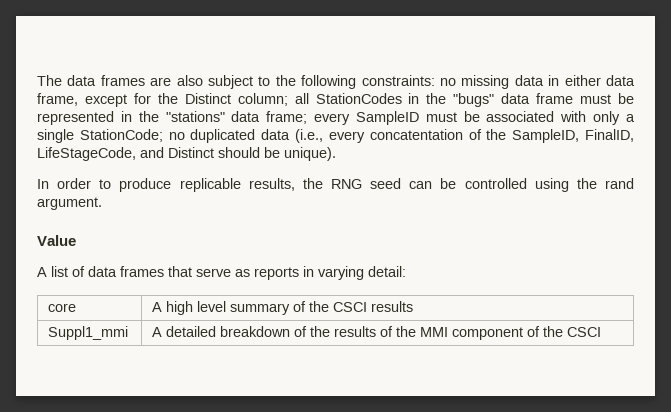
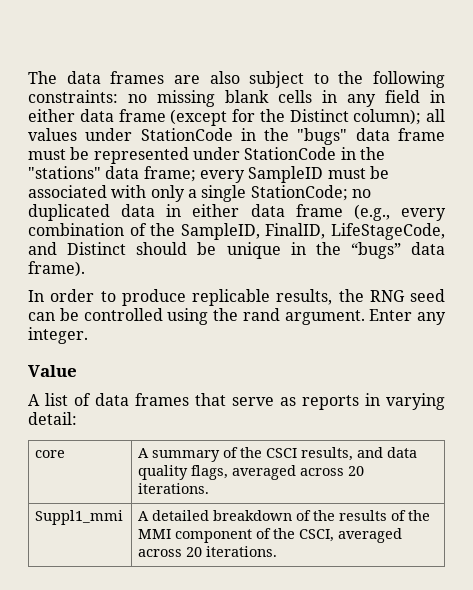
[514,75,635,86] [37,93,127,107] data in either data frame, except -> [225,90,445,107] [28,109,228,126] blank cells in any field in either data frame (except
[237,93,402,106] column; all StationCodes -> [353,109,445,125] [28,128,233,141] column); all values under StationCode
(114, 118) none -> [192,147,337,160] under StationCode
[295,129,463,143] (i.e., every concatentation -> [166,204,447,221] [28,223,124,236] in either data frame (e.g., every combination
[284,147,336,161] unique). -> [226,242,445,259] [28,261,85,277] unique in the “bugs” data frame).
(102, 203) none -> [369,309,446,325] [28,327,88,344] Enter any integer.
[166,301,227,315] high level -> (150, 453) none
[371,301,414,312] results -> [301,447,418,461] [138,465,365,480] [138,483,210,494] results, and data quality flags, averaged across 20 iterations.
[567,327,602,337] CSCI -> [299,528,403,543] [138,546,278,557] CSCI, averaged across 20 iterations.

